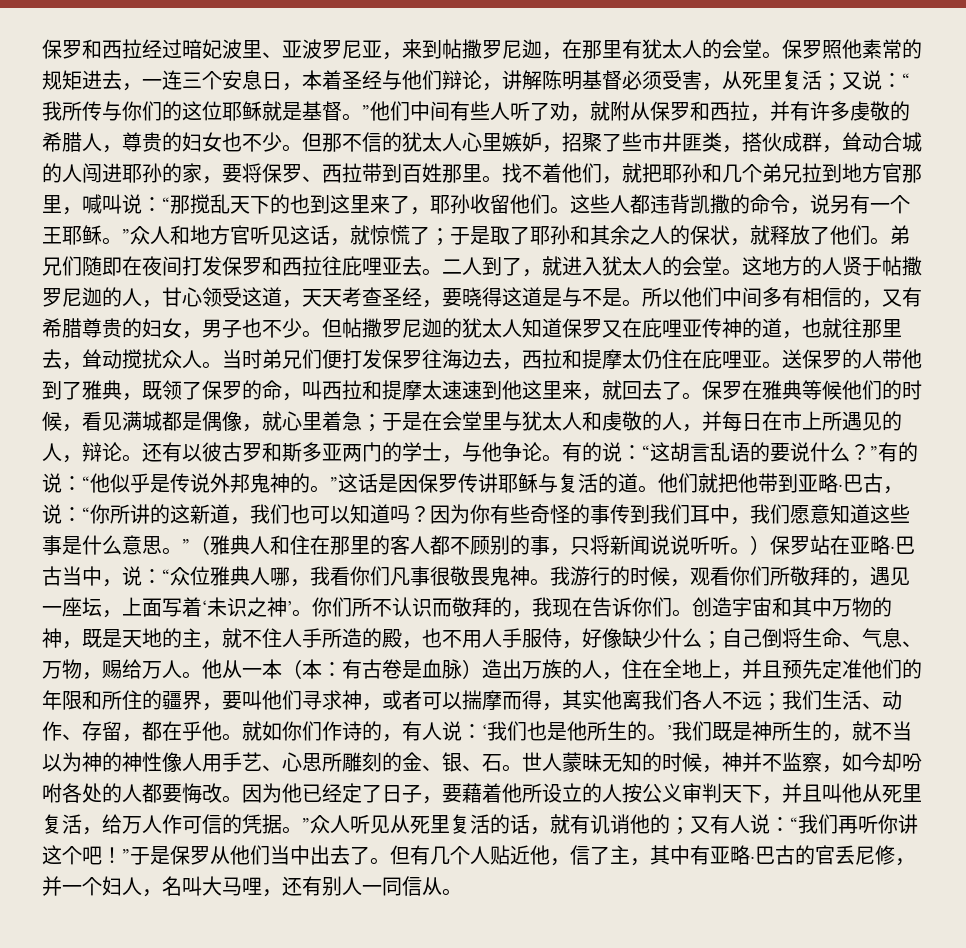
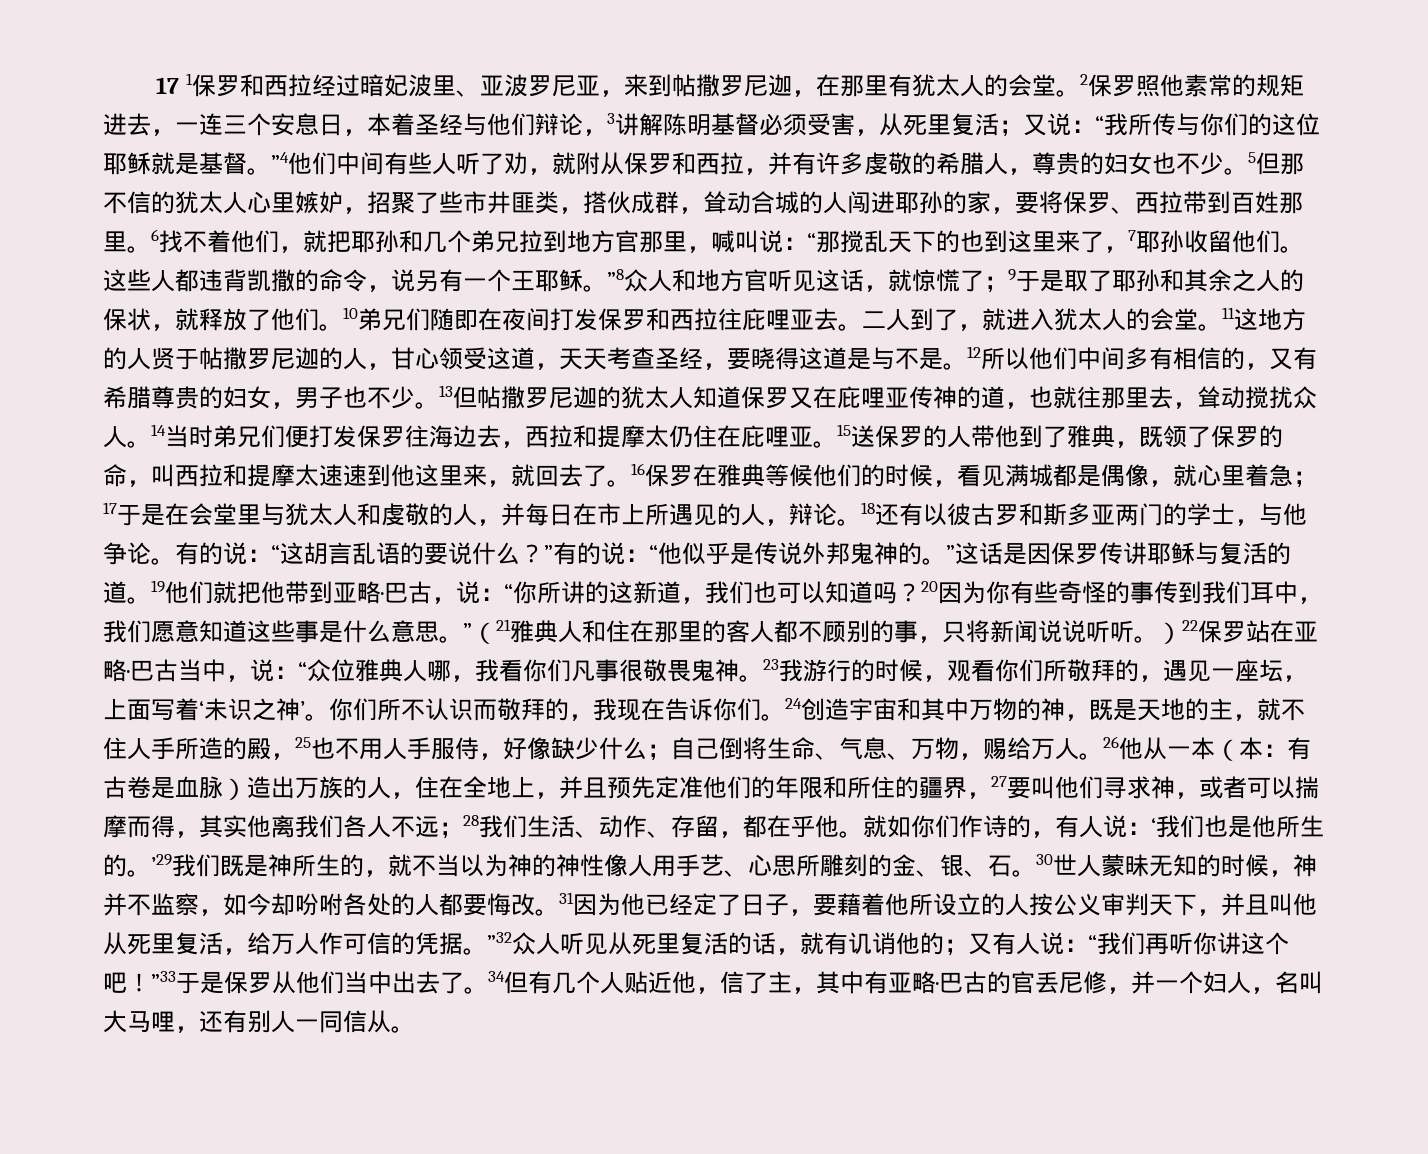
(42, 49) none -> [156,73,193,94] 17 1
(782, 55) none -> [1079,74,1088,85] 2
(502, 87) none -> [607,113,615,124] 3
[362,105,370,119] ” -> [271,152,289,172] ”4
(302, 148) none -> [1248,152,1256,163] 5
(502, 179) none -> [151,229,159,241] 6
(430, 211) none -> [1128,230,1136,241] 7
[122,229,130,243] ” -> [607,269,624,289] ”8
(450, 237) none -> [1008,269,1016,281] 9
(890, 241) none -> [343,307,358,319] 10
(742, 272) none -> [1222,307,1235,319] 11
(642, 303) none -> [967,346,981,358] 12
(322, 334) none -> [439,385,453,397] 13
(222, 365) none -> [151,424,166,436] 14
(782, 365) none -> [837,424,851,436] 15
(702, 396) none -> [631,463,645,475] 16
(382, 423) none -> [103,502,117,514] 17
(142, 458) none -> [861,502,875,514] 18
(658, 489) none -> [151,580,165,593] 19
(430, 514) none -> [921,581,938,592] 20
(210, 545) none -> [496,619,511,631] 21
(770, 545) none -> [1182,620,1198,631] 22
(550, 582) none -> [763,659,779,670] 23
(692, 613) none -> [785,698,802,709] 24
(422, 645) none -> [295,737,311,748] 25
(202, 675) none -> [1103,736,1119,748] 26
(222, 707) none -> [991,776,1007,787] 27
(782, 702) none -> [463,815,479,826] 28
[667,725,672,739] ’ -> [151,854,172,874] ’29
(522, 768) none -> [1036,854,1053,865] 30
(242, 799) none -> [559,892,574,904] 31
[302,818,310,832] ” -> [487,932,512,952] ”32
[122,849,130,863] ” -> [151,971,176,991] ”33
(390, 861) none -> [488,971,505,982] 34

